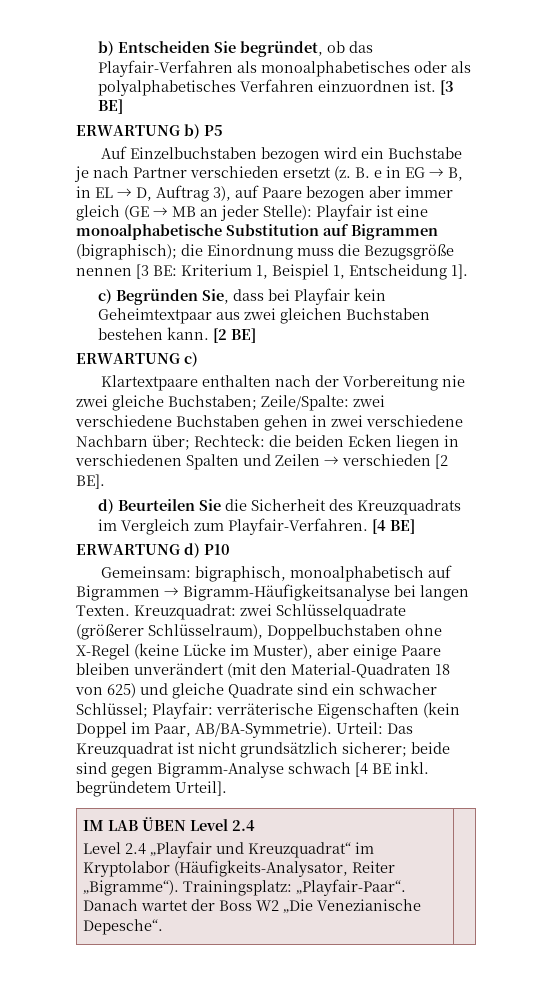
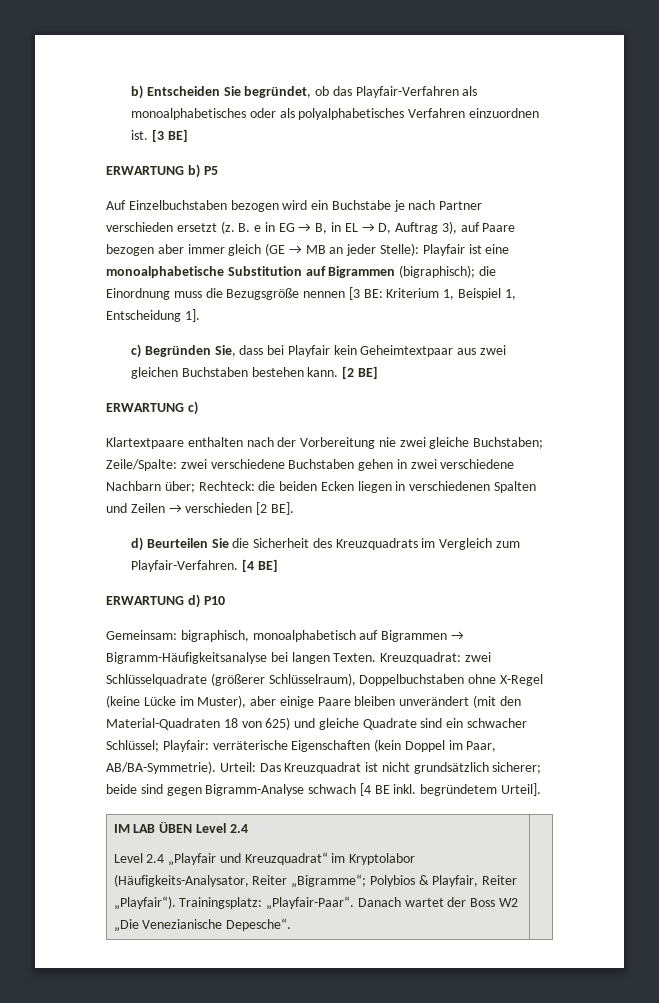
[83,880,180,896] „Bigramme“). -> [291,874,518,888] [113,896,176,910] „Bigramme“; Polybios & Playfair, Reiter „Playfair“).

